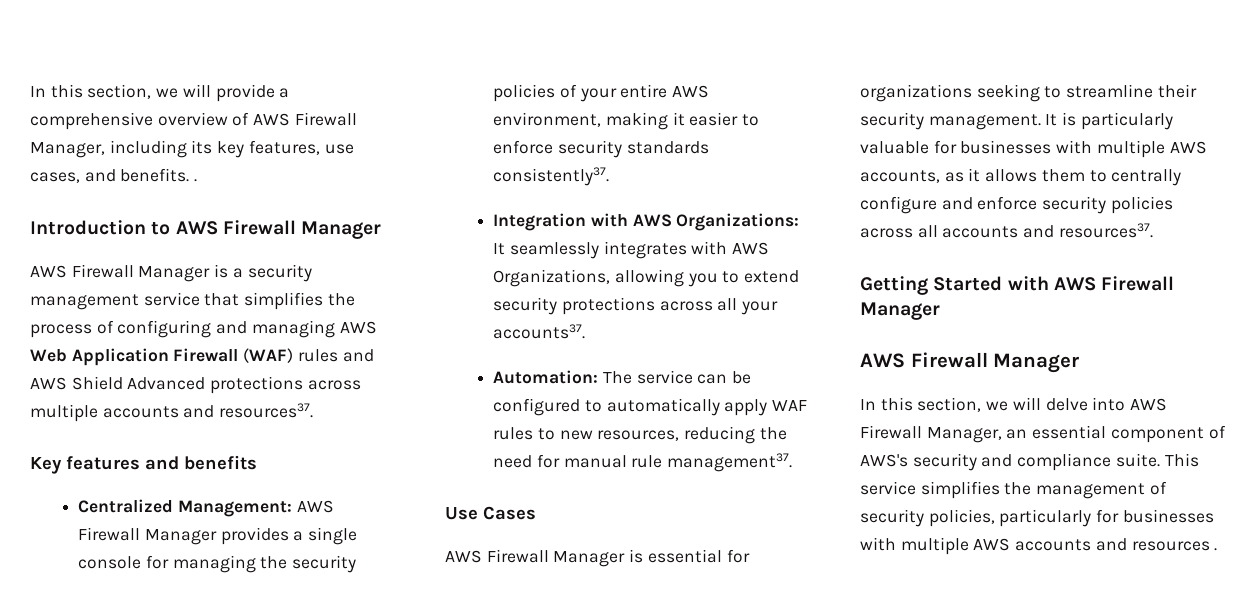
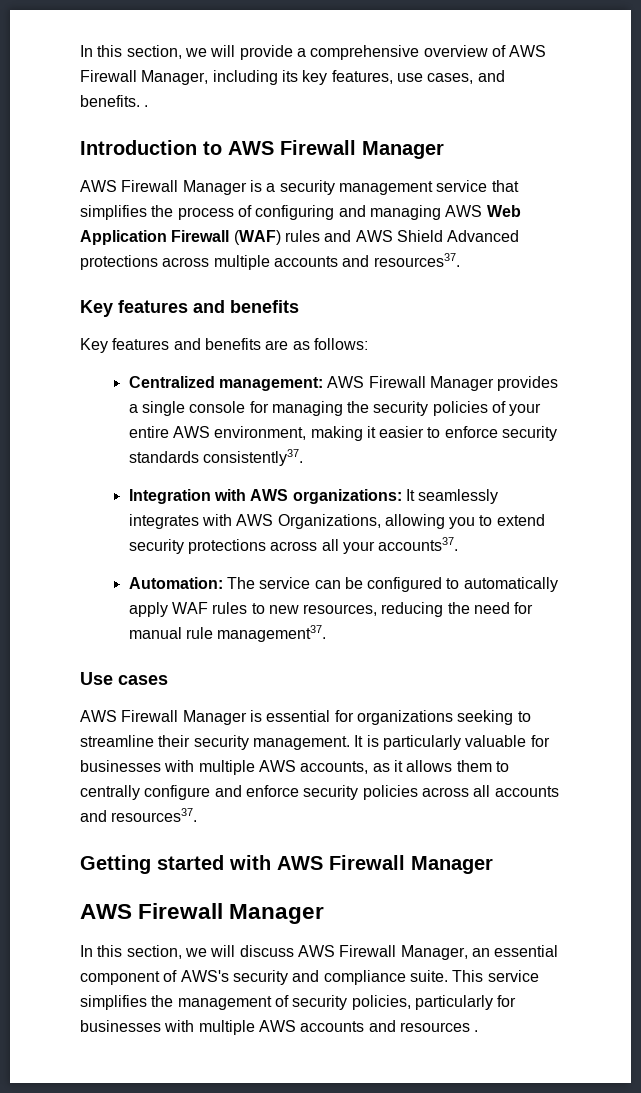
(257, 462) none -> [80,338,368,353] // Key features and benefits are as follows:
[178,500,293,517] Management: -> [218,377,323,391] management:
[676,213,800,231] Organizations: -> [292,489,402,504] organizations:
[483,506,536,520] Cases -> [118,675,168,685] cases
[933,276,1003,291] Started -> [157,855,224,870] started
[1045,397,1126,411] delve into -> [239,945,294,957] discuss

